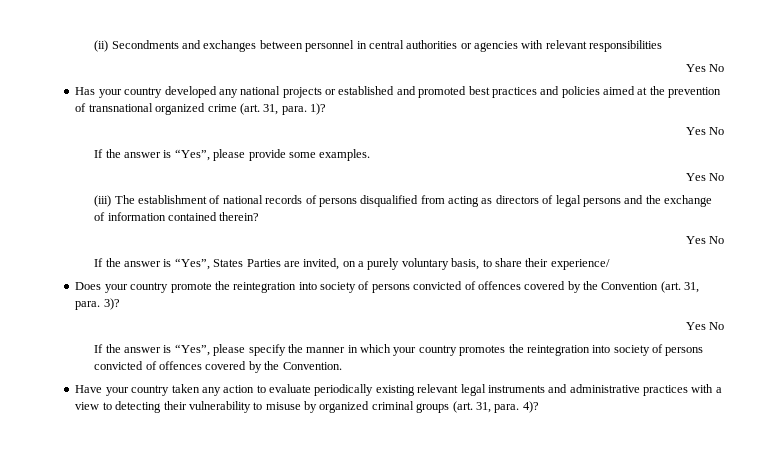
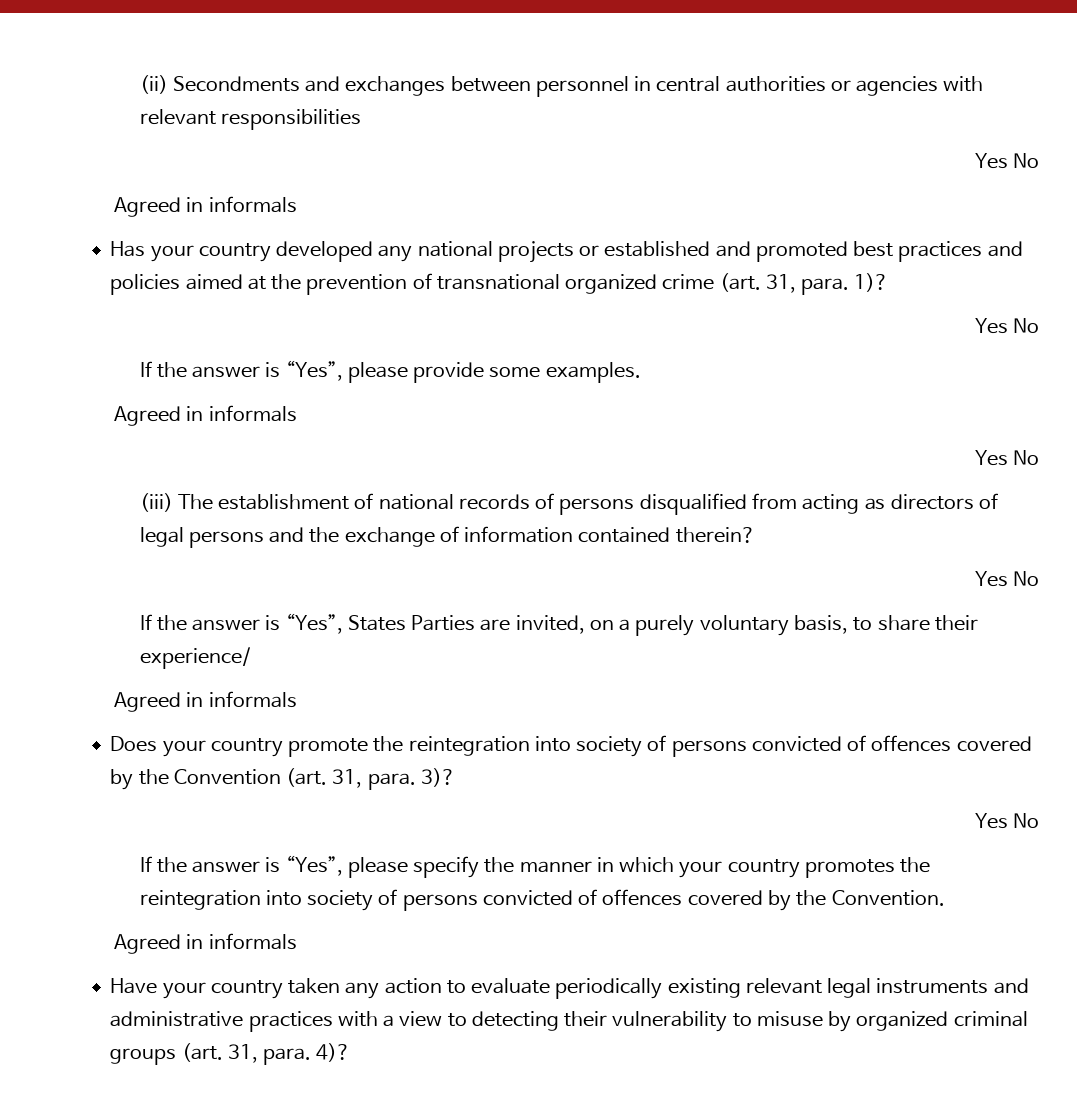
(724, 68) none -> [114,196,297,217] // Agreed in informals
(371, 155) none -> [114,405,297,426] // Agreed in informals
(610, 264) none -> [114,691,297,712] // Agreed in informals
(342, 366) none -> [114,933,297,954] // Agreed in informals

